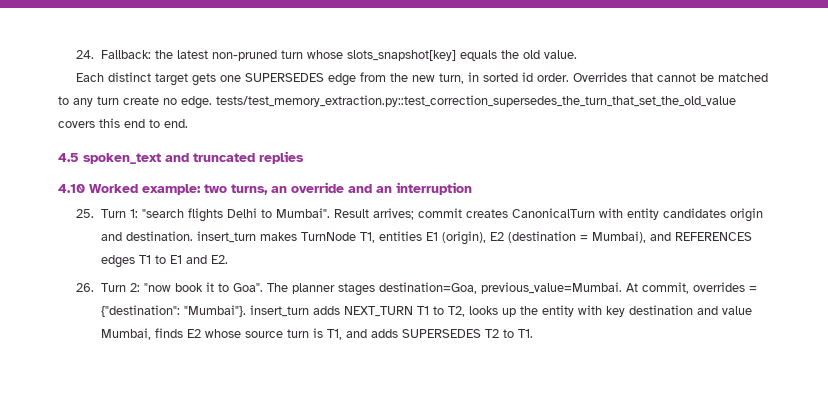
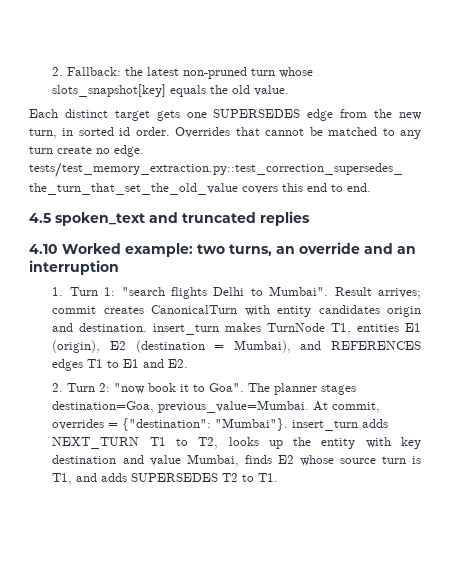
[76,50,95,59] 24. -> [52,67,64,76] 2.
[76,209,95,218] 25. -> [52,287,64,296] 1.
[76,283,95,292] 26. -> [52,383,64,392] 2.

